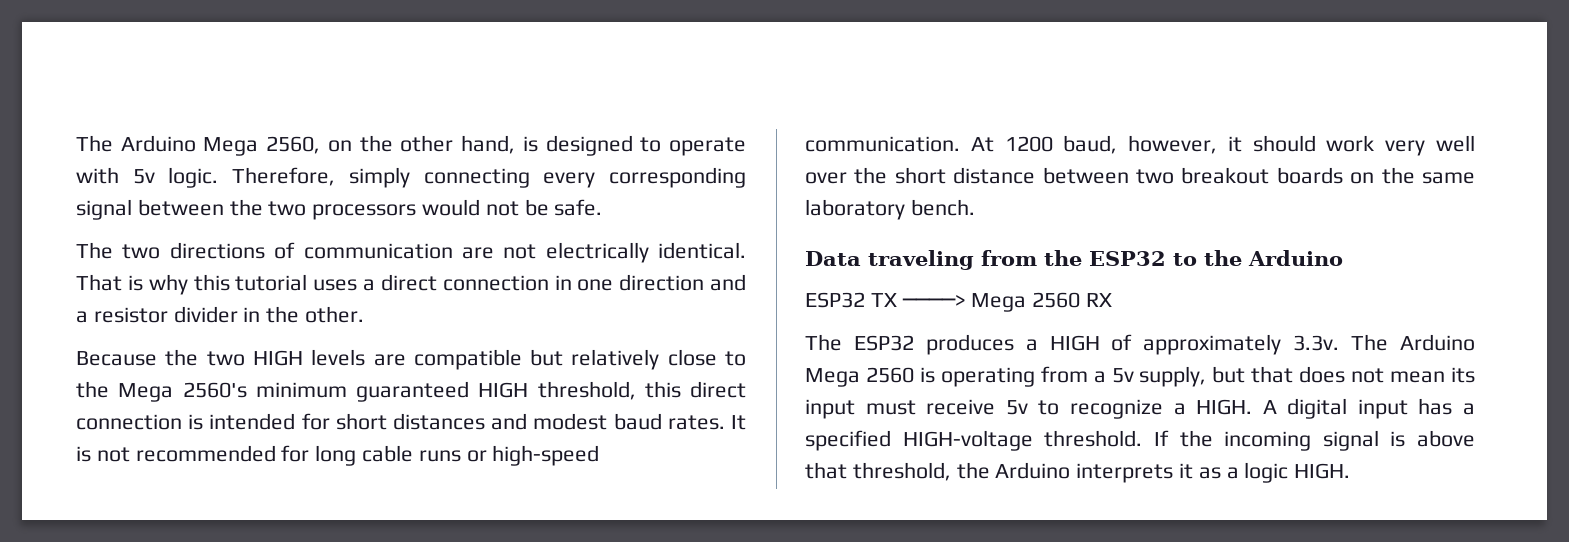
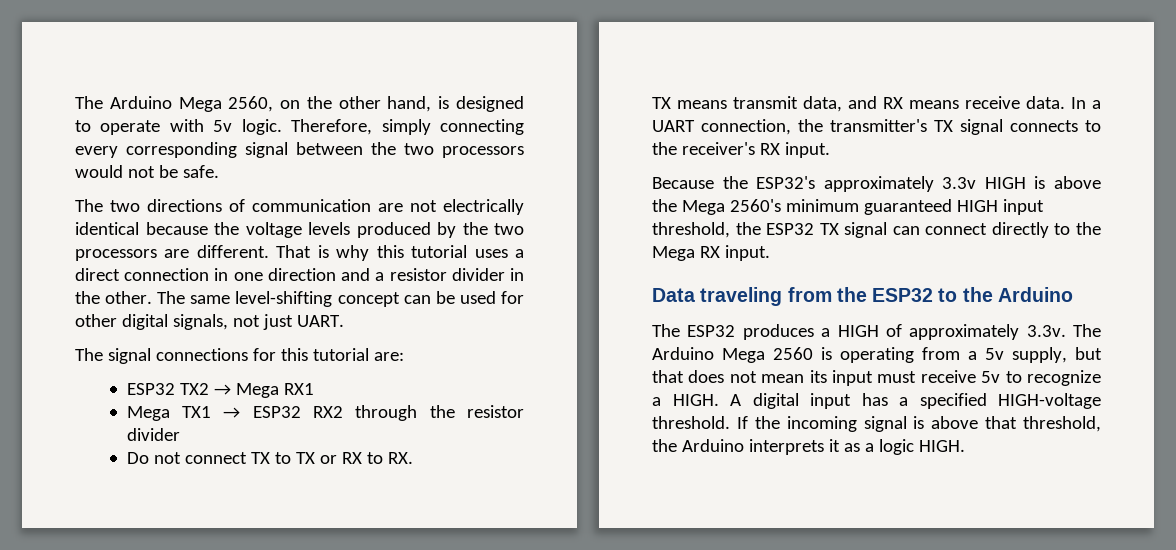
[658,242,746,259] identical. -> [75,222,524,238] [75,245,269,261] identical because the voltage levels produced by the two processors are different.
[76,349,746,370] // Because the two HIGH levels are compatible but relatively close to -> [157,291,524,307] [75,314,344,330] [75,348,404,364] [126,383,314,398] [126,405,524,421] [126,428,180,441] [126,452,413,464] [652,96,1101,112] [652,119,1101,135] [652,142,830,158] [652,176,1101,192] The same level-shifting concept can be used for other digital signals, not just UART. // The signal connections for this tutorial are: // ESP32 TX2 → Mega RX1 // Mega TX1 → ESP32 RX2 through the resistor divider // Do not connect TX to TX or RX to RX. // TX means transmit data, and RX means receive data. In a UART connection, the transmitter's TX signal connects to the receiver's RX input. // Because the ESP32's approximately 3.3v HIGH is above
[537,381,746,400] [76,413,746,430] [76,445,600,466] [805,135,1475,156] [805,167,1475,184] [805,199,975,220] threshold, this direct connection is intended for short distances and modest baud rates. It is not recommended for long cable runs or high-speed communication. At 1200 baud, however, it should work very well over the short distance between two breakout boards on the same laboratory bench. -> [1002,199,1044,215] [652,222,1101,238] [652,245,770,261] input threshold, the ESP32 TX signal can connect directly to the Mega RX input.
[805,292,1113,312] // ESP32 TX ────> Mega 2560 RX -> (1073, 294) none

